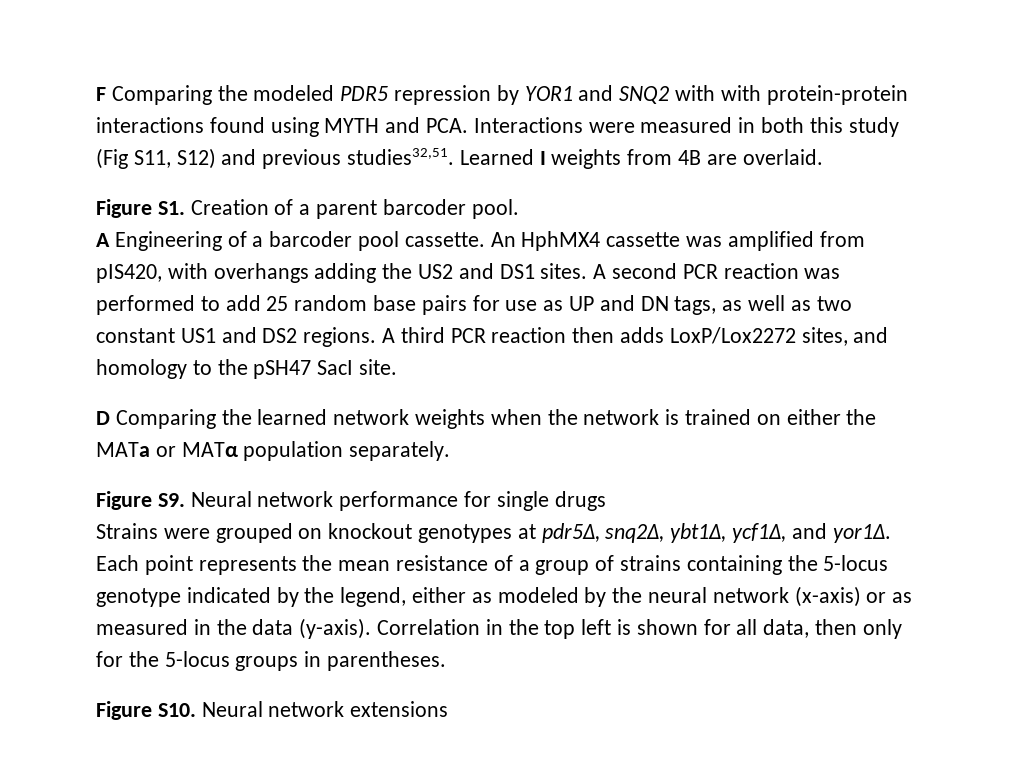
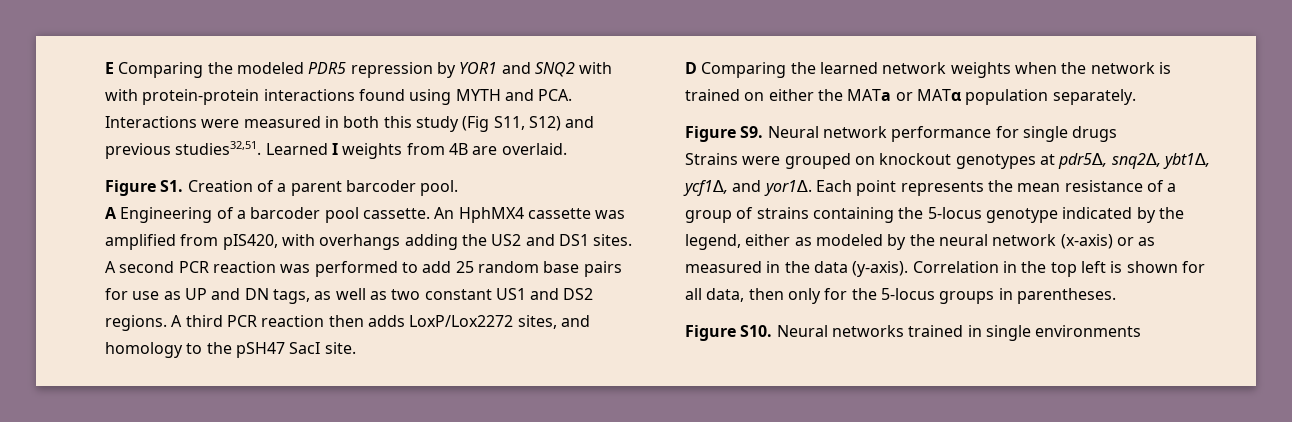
[96,87,106,101] F -> [105,62,114,74] E
[268,701,449,717] network extensions -> [831,325,1142,341] networks trained in single environments

